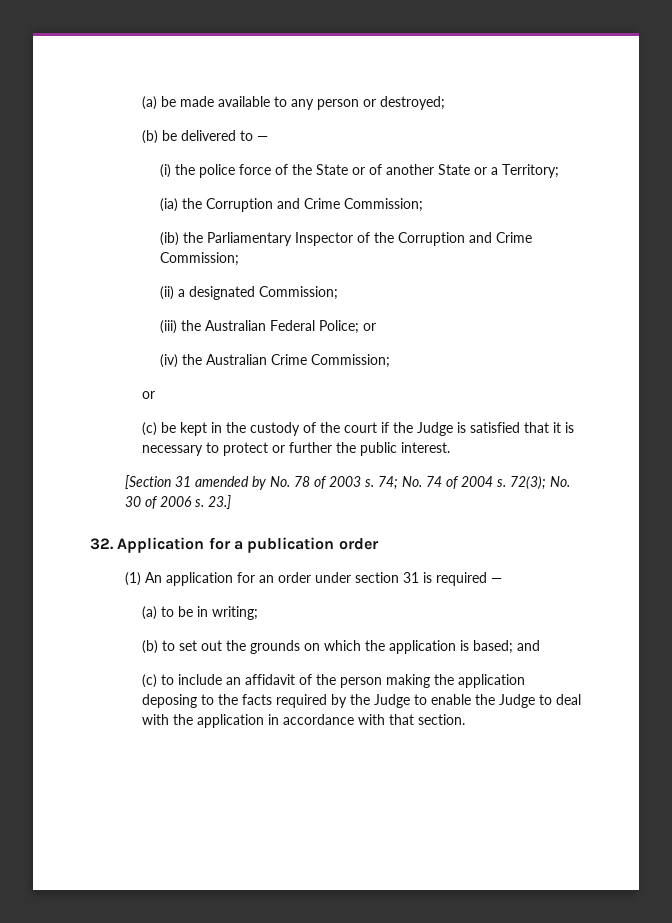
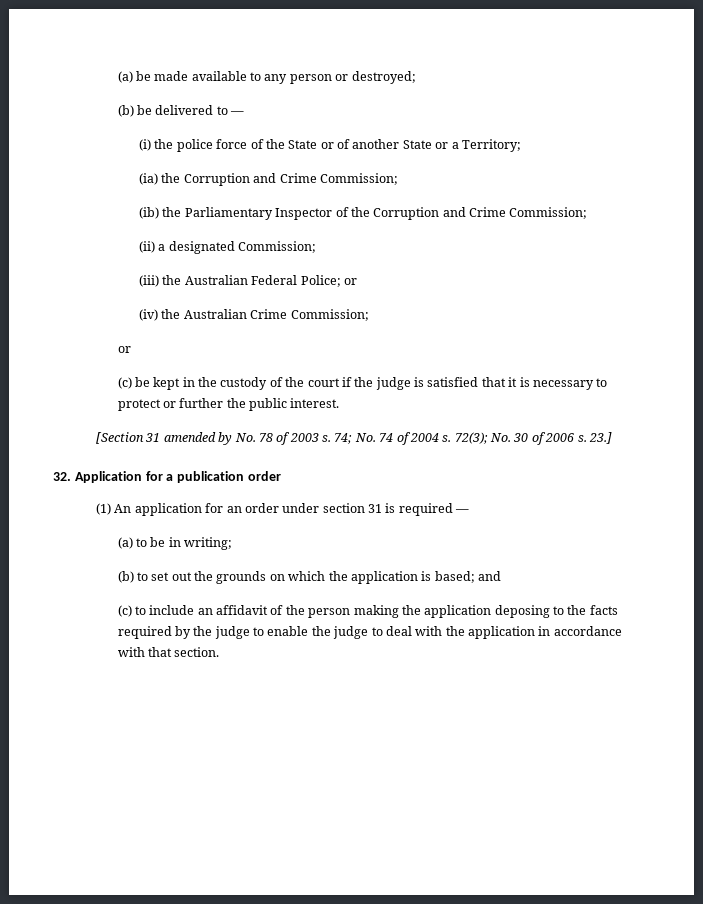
[417,422,454,436] Judge -> [375,377,411,390] judge
[374,694,411,708] Judge -> [214,626,250,639] judge
[499,694,536,708] Judge -> [333,626,369,639] judge

